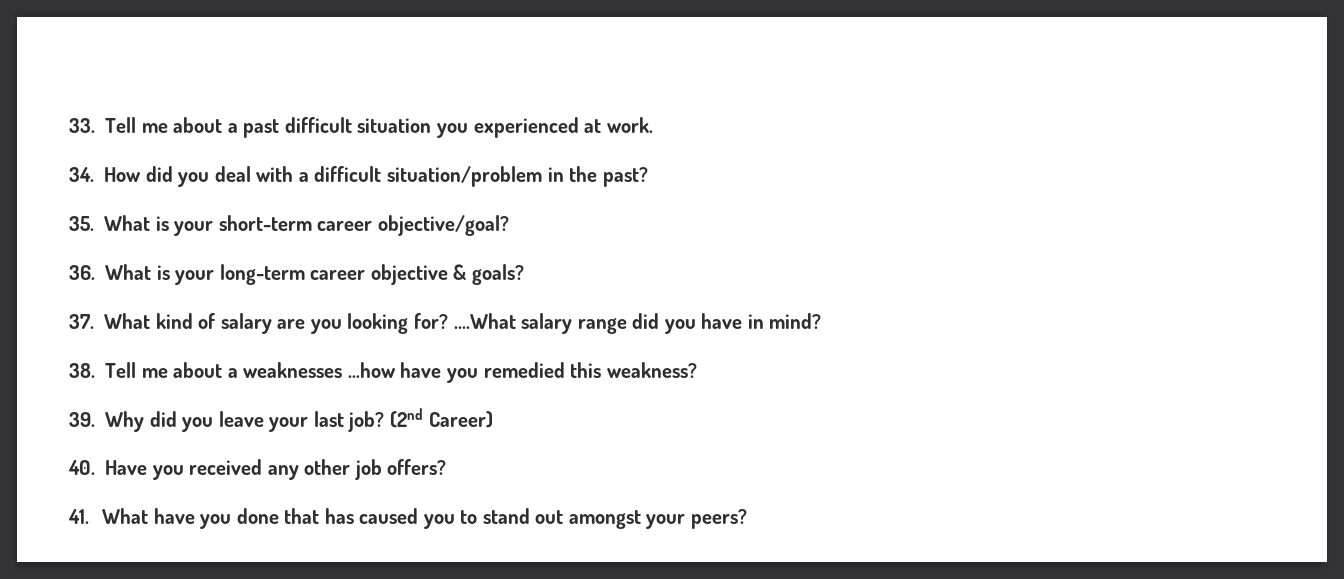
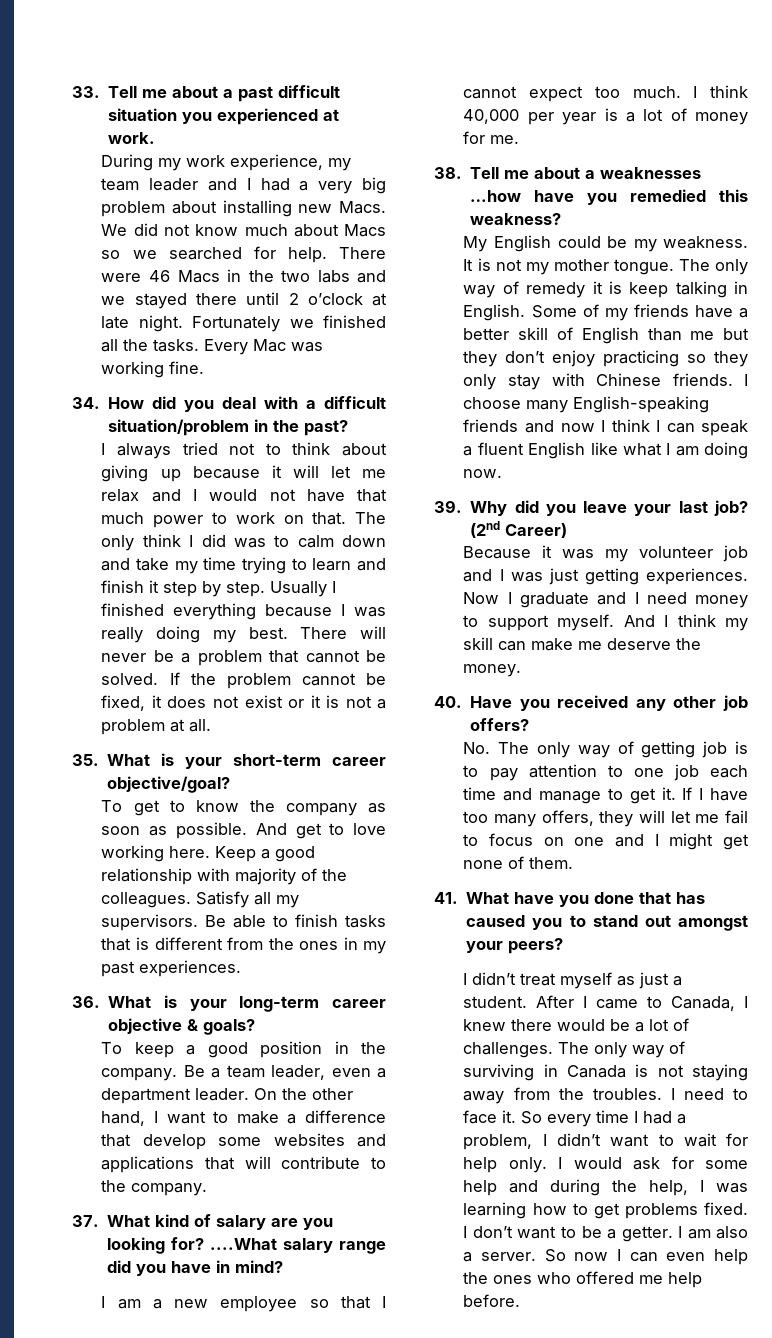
(653, 125) none -> [101,154,352,171] [101,177,386,194] [101,200,386,217] [101,223,386,237] [101,246,386,263] [101,269,386,283] [101,292,387,309] [101,315,386,332] [101,339,324,355] [101,361,205,378] // During my work experience, my team leader and I had a very big problem about installing new Macs. We did not know much about Macs so we searched for help. There were 46 Macs in the two labs and we stayed there until 2 o’clock at late night. Fortunately we finished all the tasks. Every Mac was working fine.
(648, 177) none -> [101,442,388,459] [101,465,387,482] [101,489,387,502] [101,512,386,528] [101,534,387,551] [101,557,386,574] [101,580,337,597] [101,603,386,620] [101,626,387,643] [101,650,386,666] [101,672,387,689] [101,695,386,711] [101,719,212,735] // I always tried not to think about giving up because it will let me relax and I would not have that much power to work on that. The only think I did was to calm down and take my time trying to learn and finish it step by step. Usually I finished everything because I was really doing my best. There will never be a problem that cannot be solved. If the problem cannot be fixed, it does not exist or it is not a problem at all.
(509, 225) none -> [101,800,387,816] [101,822,386,839] [101,845,316,862] [101,868,348,885] [101,891,300,908] [101,914,386,931] [101,937,387,954] [101,960,242,977] // To get to know the company as soon as possible. And get to love working here. Keep a good relationship with majority of the colleagues. Satisfy all my supervisors. Be able to finish tasks that is different from the ones in my past experiences.
(524, 274) none -> [101,1041,386,1058] [101,1065,386,1081] [101,1088,354,1104] [101,1110,387,1126] [101,1133,386,1150] [101,1156,386,1173] [101,1180,208,1196] // To keep a good position in the company. Be a team leader, even a department leader. On the other hand, I want to make a difference that develop some websites and applications that will contribute to the company.
(822, 321) none -> [101,1296,386,1312] [463,85,748,102] [463,108,748,125] [463,131,520,144] // I am a new employee so that I cannot expect too much. I think 40,000 per year is a lot of money for me.
(697, 370) none -> [463,235,748,252] [463,258,748,275] [463,281,748,298] [463,304,748,321] [463,327,749,344] [463,350,748,367] [463,373,748,390] [463,396,710,413] [463,419,748,436] [463,442,748,459] [463,469,503,478] // My English could be my weakness. It is not my mother tongue. The only way of remedy it is keep talking in English. Some of my friends have a better skill of English than me but they don’t enjoy practicing so they only stay with Chinese friends. I choose many English-speaking friends and now I think I can speak a fluent English like what I am doing now.
(493, 419) none -> [463,545,748,562] [463,568,748,585] [463,592,748,608] [463,614,748,631] [463,637,702,651] [463,664,522,677] // Because it was my volunteer job and I was just getting experiences. Now I graduate and I need money to support myself. And I think my skill can make me deserve the money.
(447, 467) none -> [463,741,748,758] [463,764,748,781] [463,787,748,804] [463,810,748,827] [463,833,749,850] [463,856,574,869] // No. The only way of getting job is to pay attention to one job each time and manage to get it. If I have too many offers, they will let me fail to focus on one and I might get none of them.
(747, 519) none -> [463,972,683,989] [463,995,748,1011] [463,1018,690,1032] [463,1041,686,1058] [463,1064,748,1081] [463,1087,748,1104] [463,1110,687,1127] [463,1133,748,1150] [463,1156,748,1173] [463,1179,748,1196] [463,1202,748,1219] [463,1226,748,1242] [463,1249,748,1265] [463,1271,703,1288] [463,1294,521,1307] // I didn’t treat myself as just a student. After I came to Canada, I knew there would be a lot of challenges. The only way of surviving in Canada is not staying away from the troubles. I need to face it. So every time I had a problem, I didn’t want to wait for help only. I would ask for some help and during the help, I was learning how to get problems fixed. I don’t want to be a getter. I am also a server. So now I can even help the ones who offered me help before.

